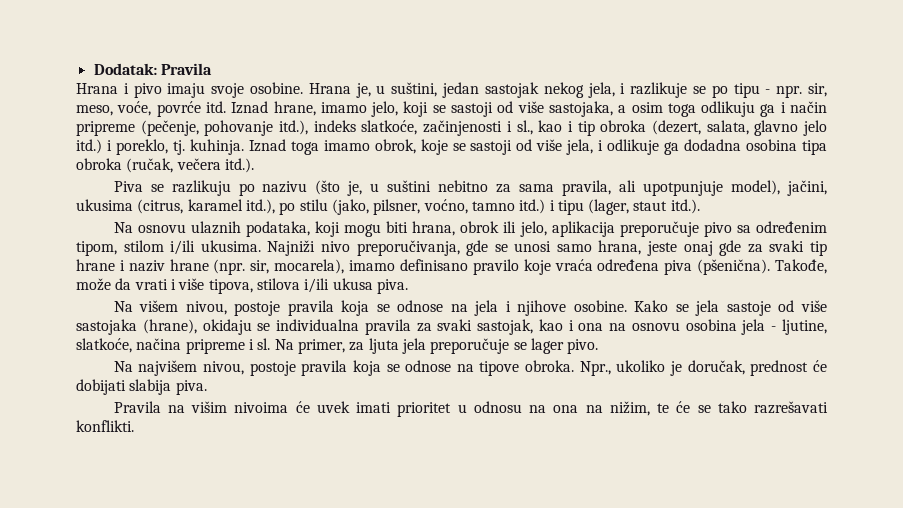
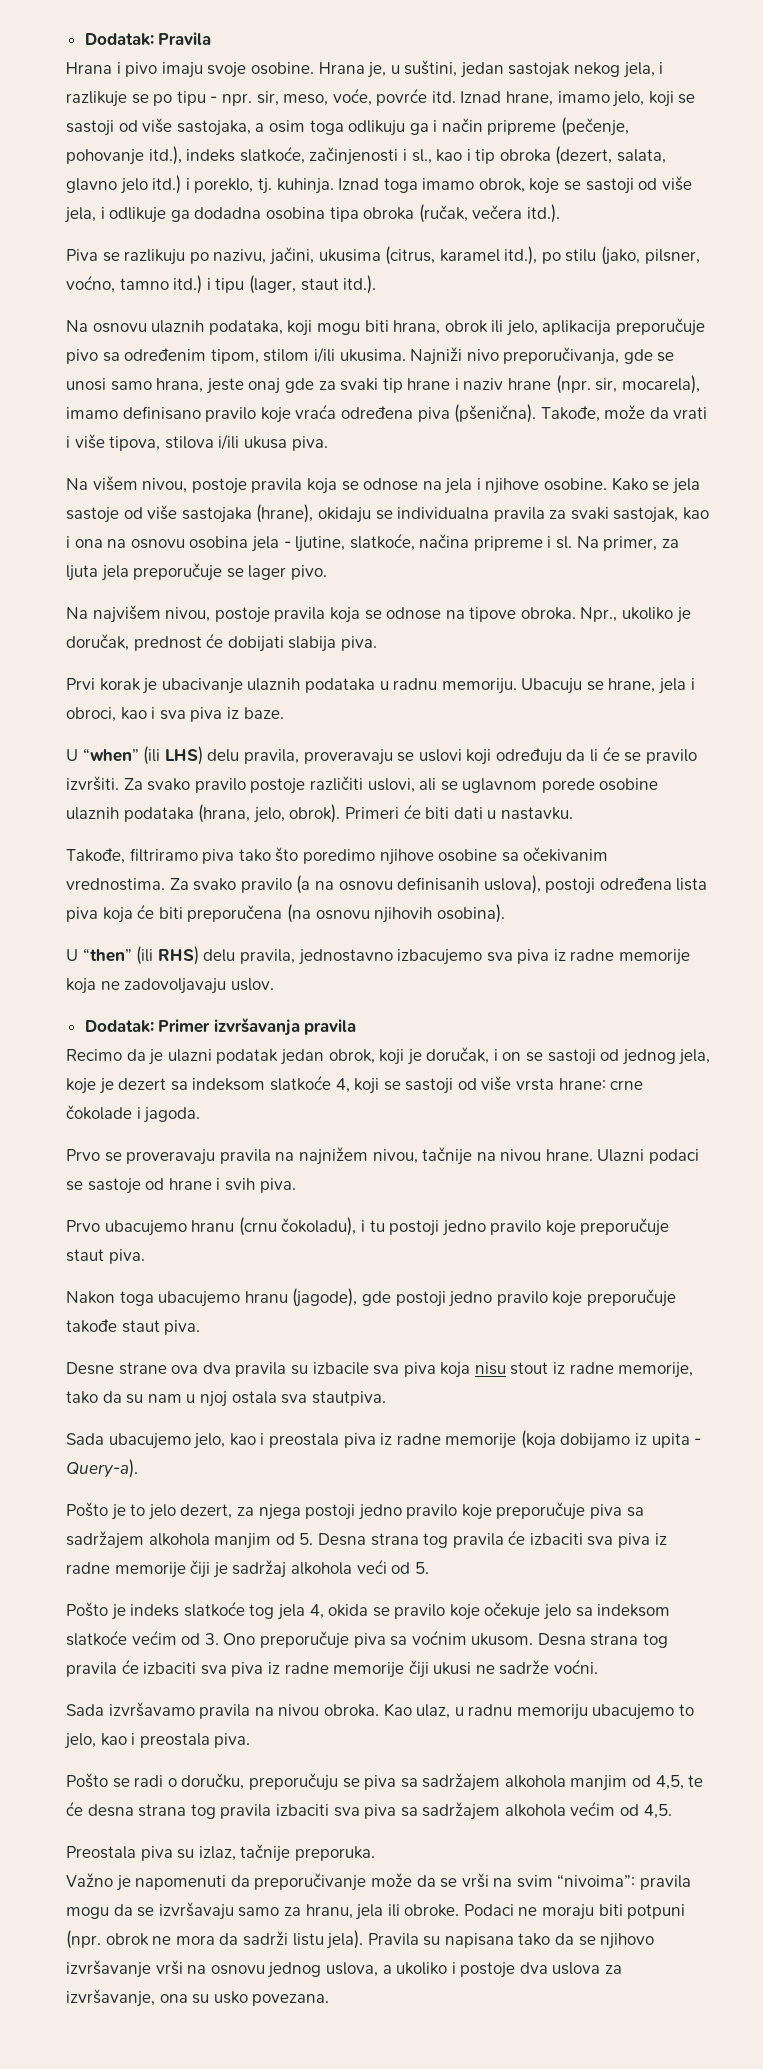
[262,180,781,196] nazivu (što je, u suštini nebitno za sama pravila, ali upotpunjuje model), -> [213,249,267,264] nazivu,
[113,401,829,417] [76,420,134,432] Pravila na višim nivoima će uvek imati prioritet u odnosu na ona na nižim, te će se tako razrešavati konflikti. -> [66,678,695,694] [66,707,284,722] [66,746,697,765] [66,776,659,794] [66,804,573,823] [66,847,609,865] [66,875,708,894] [66,904,505,923] [66,946,691,965] [66,978,274,994] [84,1018,357,1036] [66,1047,711,1065] [66,1075,644,1094] [66,1105,201,1123] [66,1147,700,1165] [66,1178,296,1194] [66,1217,670,1236] [66,1249,145,1264] [66,1288,676,1307] [66,1319,201,1335] [66,1362,694,1378] [66,1391,386,1407] [66,1430,702,1449] [66,1459,138,1478] [66,1502,644,1520] [66,1530,667,1549] [66,1559,429,1578] [66,1601,671,1620] [66,1630,669,1649] [66,1659,599,1678] [66,1702,695,1720] [64,1733,251,1749] [66,1773,704,1791] [66,1801,672,1820] [66,1844,375,1862] [66,1873,692,1891] [66,1902,686,1920] [66,1930,655,1949] [66,1960,623,1978] [66,1989,330,2007] Prvi korak je ubacivanje ulaznih podataka u radnu memoriju. Ubacuju se hrane, jela i obroci, kao i sva piva iz baze. // U “when” (ili LHS) delu pravila, proveravaju se uslovi koji određuju da li će se pravilo izvršiti. Za svako pravilo postoje različiti uslovi, ali se uglavnom porede osobine ulaznih podataka (hrana, jelo, obrok). Primeri će biti dati u nastavku. // Takođe, filtriramo piva tako što poredimo njihove osobine sa očekivanim vrednostima. Za svako pravilo (a na osnovu definisanih uslova), postoji određena lista piva koja će biti preporučena (na osnovu njihovih osobina). // U “then” (ili RHS) delu pravila, jednostavno izbacujemo sva piva iz radne memorije koja ne zadovoljavaju uslov. // Dodatak: Primer izvršavanja pravila // Recimo da je ulazni podatak jedan obrok, koji je doručak, i on se sastoji od jednog jela, koje je dezert sa indeksom slatkoće 4, koji se sastoji od više vrsta hrane: crne čokolade i jagoda. // Prvo se proveravaju pravila na najnižem nivou, tačnije na nivou hrane. Ulazni podaci se sastoje od hrane i svih piva. // Prvo ubacujemo hranu (crnu čokoladu), i tu postoji jedno pravilo koje preporučuje staut piva. // Nakon toga ubacujemo hranu (jagode), gde postoji jedno pravilo koje preporučuje takođe staut piva. // Desne strane ova dva pravila su izbacile sva piva koja nisu stout iz radne memorije, tako da su nam u njoj ostala sva stautpiva. // Sada ubacujemo jelo, kao i preostala piva iz radne memorije (koja dobijamo iz upita - Query-a). // Pošto je to jelo dezert, za njega postoji jedno pravilo koje preporučuje piva sa sadržajem alkohola manjim od 5. Desna strana tog pravila će izbaciti sva piva iz radne memorije čiji je sadržaj alkohola veći od 5. // Pošto je indeks slatkoće tog jela 4, okida se pravilo koje očekuje jelo sa indeksom slatkoće većim od 3. Ono preporučuje piva sa voćnim ukusom. Desna strana tog pravila će izbaciti sva piva iz radne memorije čiji ukusi ne sadrže voćni. // Sada izvršavamo pravila na nivou obroka. Kao ulaz, u radnu memoriju ubacujemo to jelo, kao i preostala piva. // Pošto se radi o doručku, preporučuju se piva sa sadržajem alkohola manjim od 4,5, te će desna strana tog pravila izbaciti sva piva sa sadržajem alkohola većim od 4,5. // Preostala piva su izlaz, tačnije preporuka. // Važno je napomenuti da preporučivanje može da se vrši na svim “nivoima”: pravila mogu da se izvršavaju samo za hranu, jela ili obroke. Podaci ne moraju biti potpuni (npr. obrok ne mora da sadrži listu jela). Pravila su napisana tako da se njihovo izvršavanje vrši na osnovu jednog uslova, a ukoliko i postoje dva uslova za izvršavanje, ona su usko povezana.

